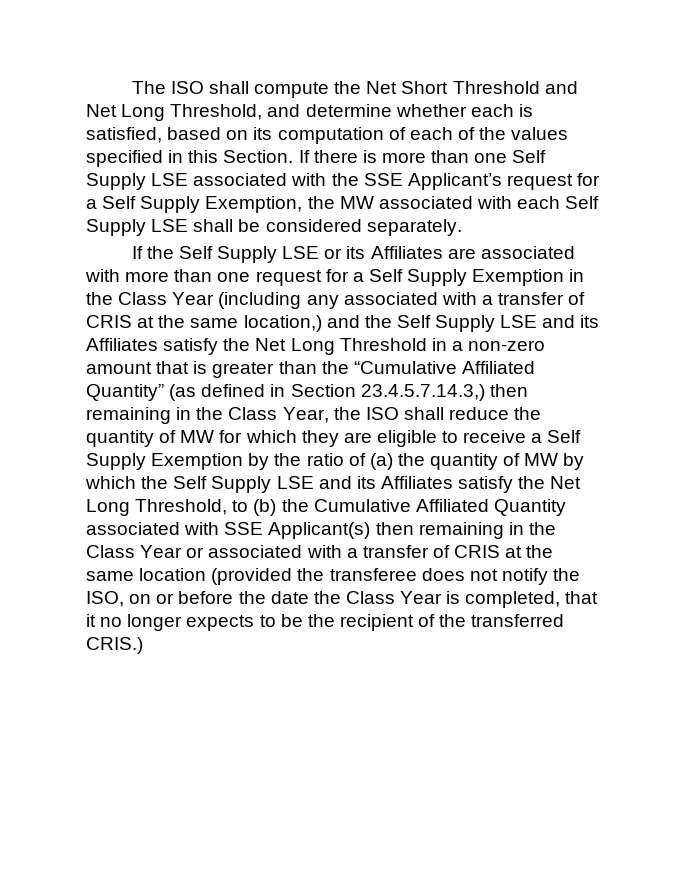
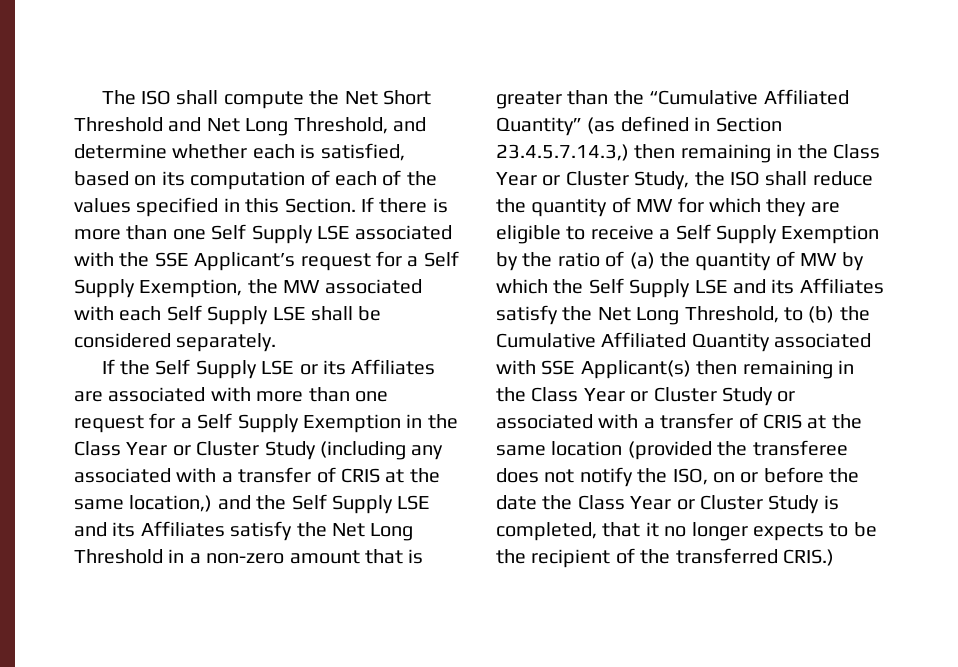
(215, 298) none -> [172,441,316,460] or Cluster Study
[282,407,329,423] Year, -> [496,171,690,190] Year or Cluster Study,
(205, 552) none -> [653,387,796,406] Cluster Study or
(443, 597) none -> [676,495,820,514] or Cluster Study

